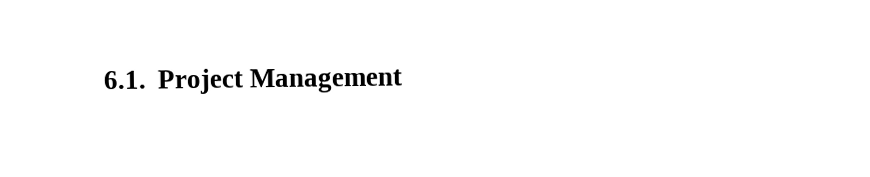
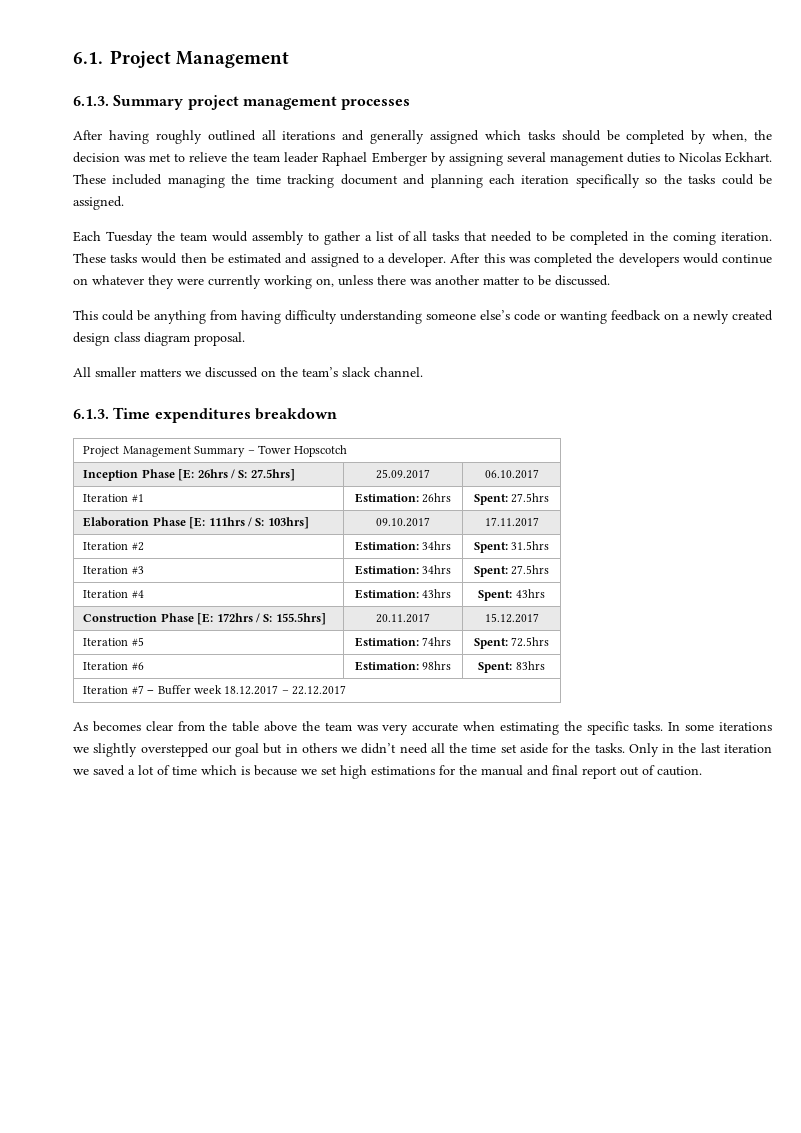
(403, 80) none -> [73,95,411,110] [73,130,772,144] [73,152,772,166] [73,174,772,188] [73,196,124,210] [73,231,773,245] [73,253,772,267] [73,275,610,289] [73,310,773,324] [73,332,245,346] [73,367,423,378] [73,407,337,423] [83,445,348,457] [83,469,295,481] [376,469,430,479] [484,469,539,479] [83,494,144,502] [354,493,452,503] [473,493,550,505] [83,517,309,529] [376,517,430,527] [484,517,539,527] [83,542,144,551] [354,541,452,551] [473,541,550,553] [83,566,144,574] [354,565,452,575] [473,565,550,577] [83,590,144,598] [354,589,452,599] [478,589,545,601] [83,613,326,625] [376,613,430,623] [484,613,539,623] [83,637,144,646] [354,637,452,647] [473,637,550,649] [83,662,144,670] [354,661,452,671] [478,661,545,673] [83,685,347,695] [73,721,773,735] [73,743,772,757] [73,765,702,779] // 6.1.3. Summary project management processes // After having roughly outlined all iterations and generally assigned which tasks should be completed by when, the decision was met to relieve the team leader Raphael Emberger by assigning several management duties to Nicolas Eckhart. These included managing the time tracking document and planning each iteration specifically so the tasks could be assigned. // Each Tuesday the team would assembly to gather a list of all tasks that needed to be completed in the coming iteration. These tasks would then be estimated and assigned to a developer. After this was completed the developers would continue on whatever they were currently working on, unless there was another matter to be discussed. // This could be anything from having difficulty understanding someone else’s code or wanting feedback on a newly created design class diagram proposal. // All smaller matters we discussed on the team’s slack channel. // 6.1.3. Time expenditures breakdown // Project Management Summary – Tower Hopscotch // Inception Phase [E: 26hrs / S: 27.5hrs] | 25.09.2017 | 06.10.2017 // Iteration #1 | Estimation: 26hrs | Spent: 27.5hrs // Elaboration Phase [E: 111hrs / S: 103hrs] | 09.10.2017 | 17.11.2017 // Iteration #2 | Estimation: 34hrs | Spent: 31.5hrs // Iteration #3 | Estimation: 34hrs | Spent: 27.5hrs // Iteration #4 | Estimation: 43hrs | Spent: 43hrs // Construction Phase [E: 172hrs / S: 155.5hrs] | 20.11.2017 | 15.12.2017 // Iteration #5 | Estimation: 74hrs | Spent: 72.5hrs // Iteration #6 | Estimation: 98hrs | Spent: 83hrs // Iteration #7 – Buffer week 18.12.2017 – 22.12.2017 // As becomes clear from the table above the team was very accurate when estimating the specific tasks. In some iterations we slightly overstepped our goal but in others we didn’t need all the time set aside for the tasks. Only in the last iteration we saved a lot of time which is because we set high estimations for the manual and final report out of caution.

